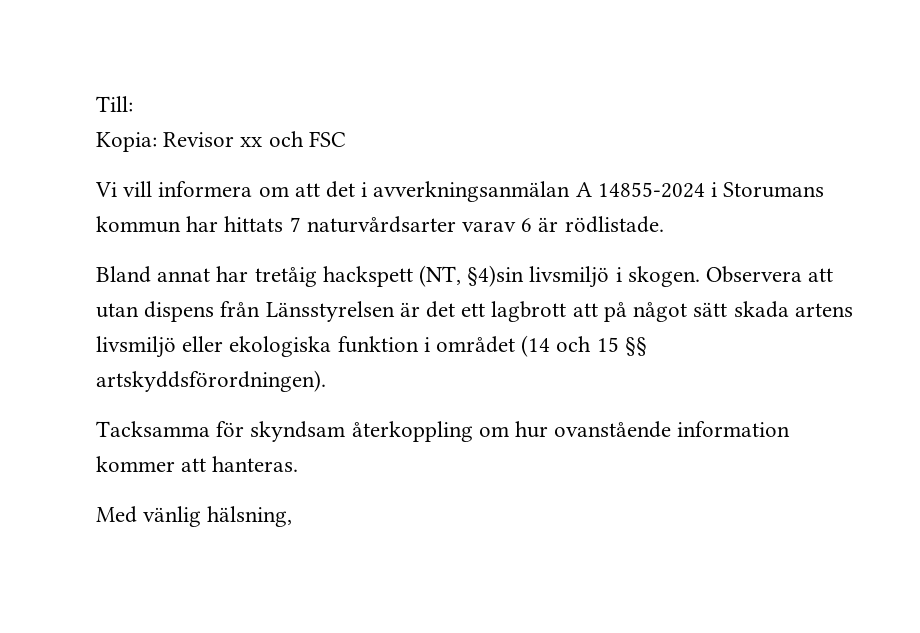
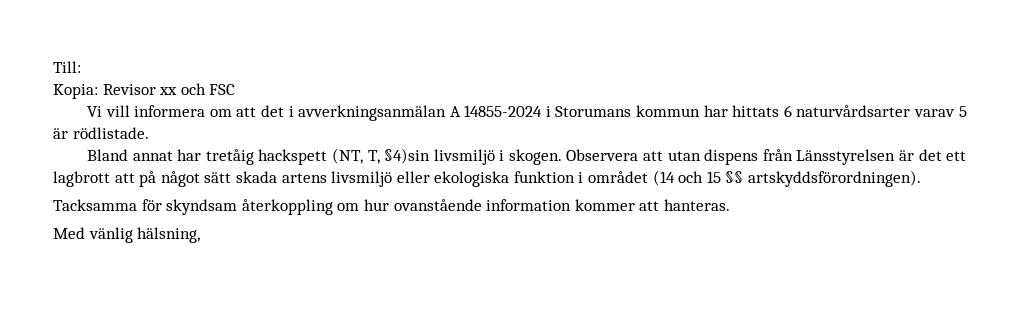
[289,217,301,232] 7 -> [783,105,792,117] 6
[521,218,533,232] 6 -> [958,106,967,117] 5
(462, 276) none -> [367,150,380,164] T,

